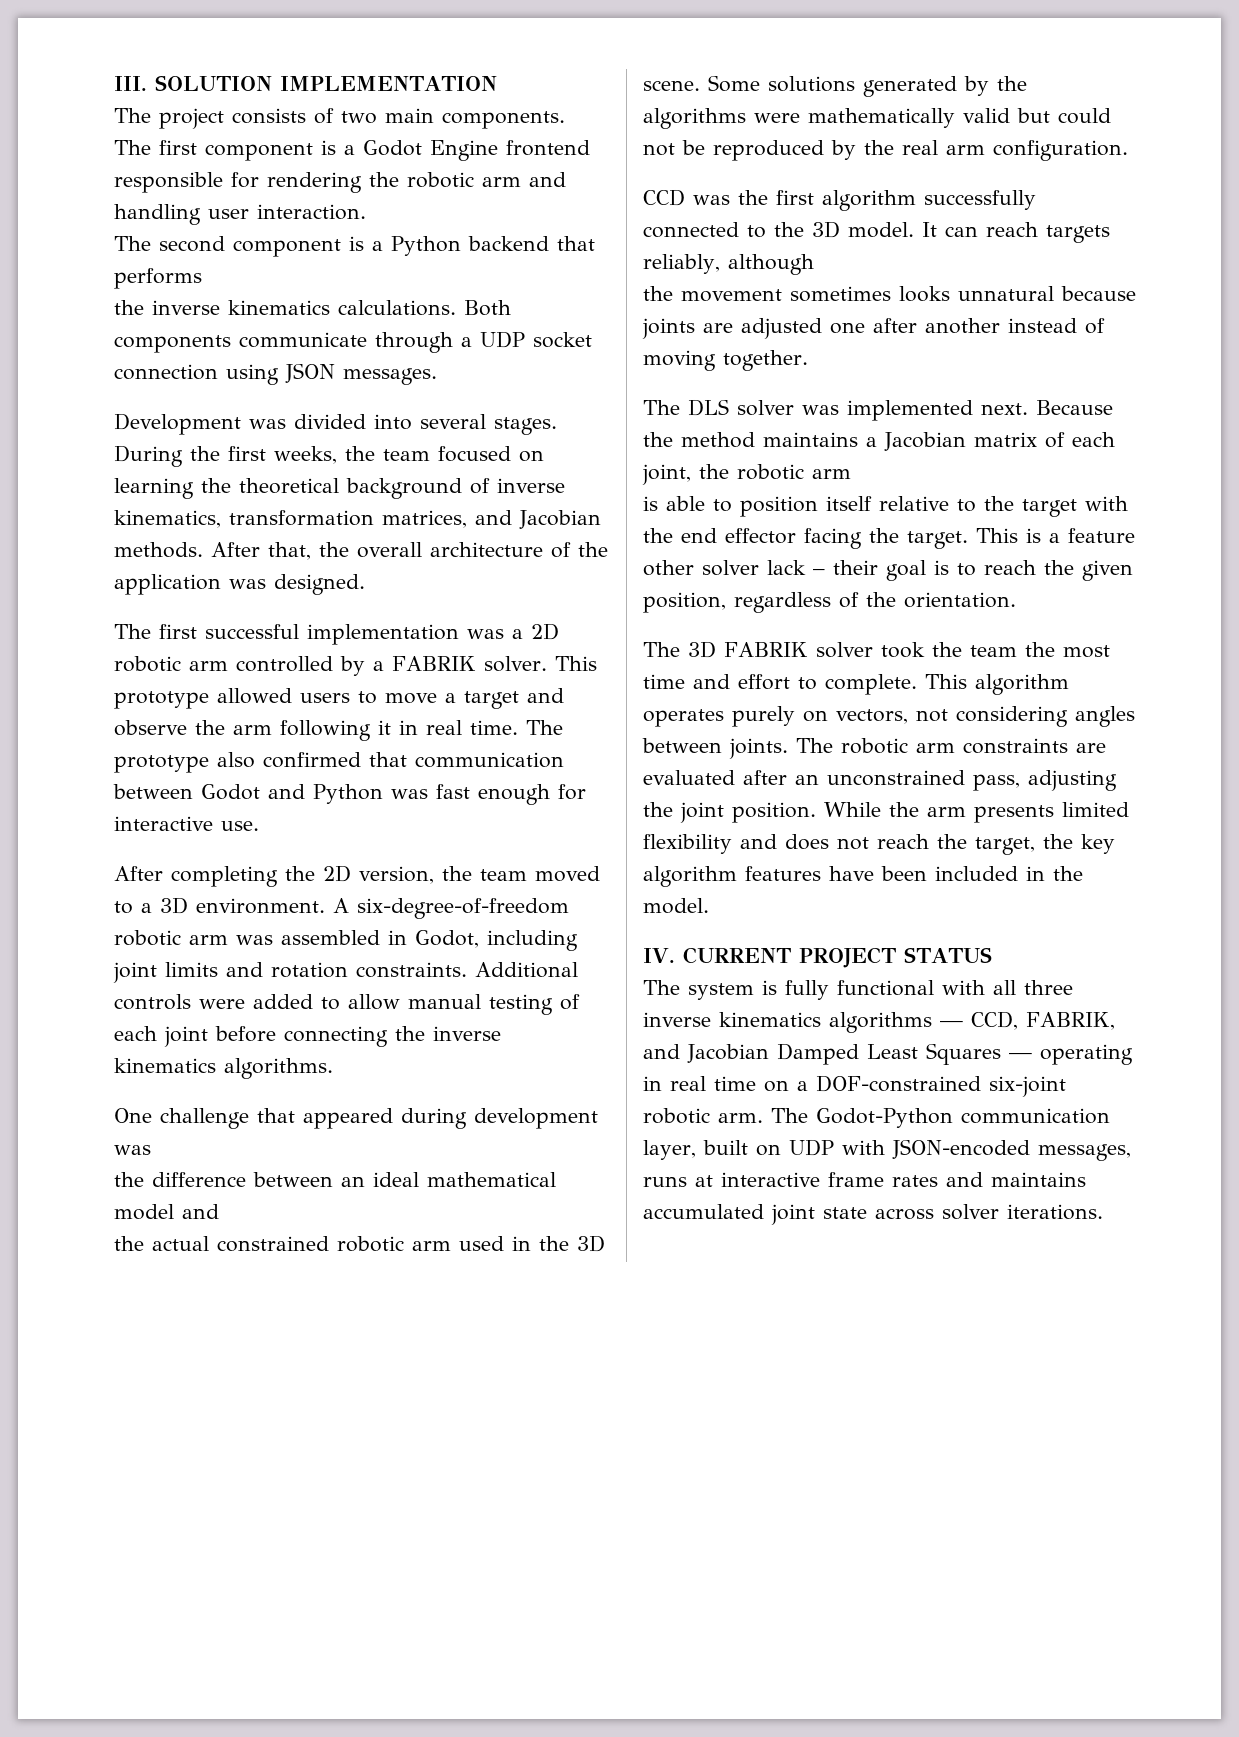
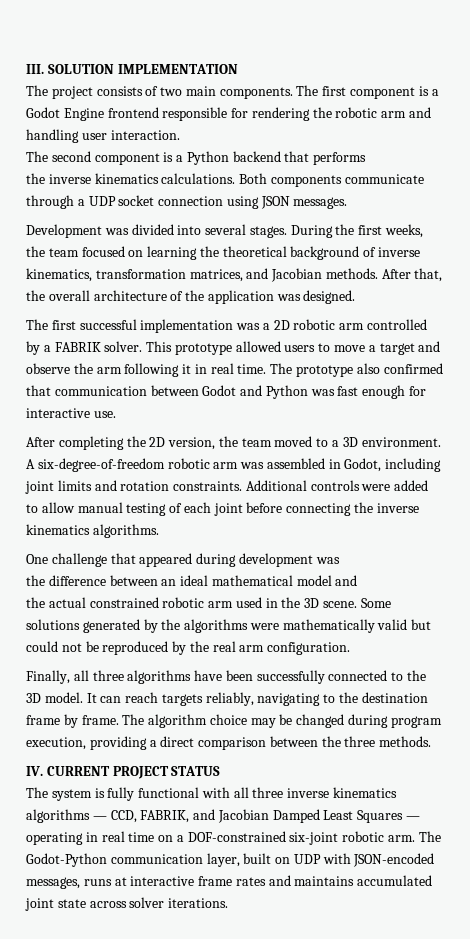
[643,189,916,211] CCD was the first algorithm -> [26,670,253,684] Finally, all three algorithms have been
[727,254,814,275] [643,286,1136,302] [642,318,1105,339] [643,350,808,371] [643,399,1113,421] [643,432,1115,451] [642,464,851,485] [643,496,1128,517] [643,528,1135,549] [643,560,1133,581] [643,592,1016,613] [643,641,1110,658] [643,674,1069,695] [643,706,1135,727] [642,738,1106,759] [643,770,1117,791] [643,802,1129,823] [643,834,1115,855] [643,866,1083,887] [643,898,709,914] although // the movement sometimes looks unnatural because joints are adjusted one after another instead of moving together. // The DLS solver was implemented next. Because the method maintains a Jacobian matrix of each joint, the robotic arm // is able to position itself relative to the target with the end effector facing the target. This is a feature other solver lack – their goal is to reach the given position, regardless of the orientation. // The 3D FABRIK solver took the team the most time and effort to complete. This algorithm operates purely on vectors, not considering angles between joints. The robotic arm constraints are evaluated after an unconstrained pass, adjusting the joint position. While the arm presents limited flexibility and does not reach the target, the key algorithm features have been included in the model. -> [257,692,428,706] [26,714,442,728] [26,736,432,750] navigating to the destination frame by frame. The algorithm choice may be changed during program execution, providing a direct comparison between the three methods.

